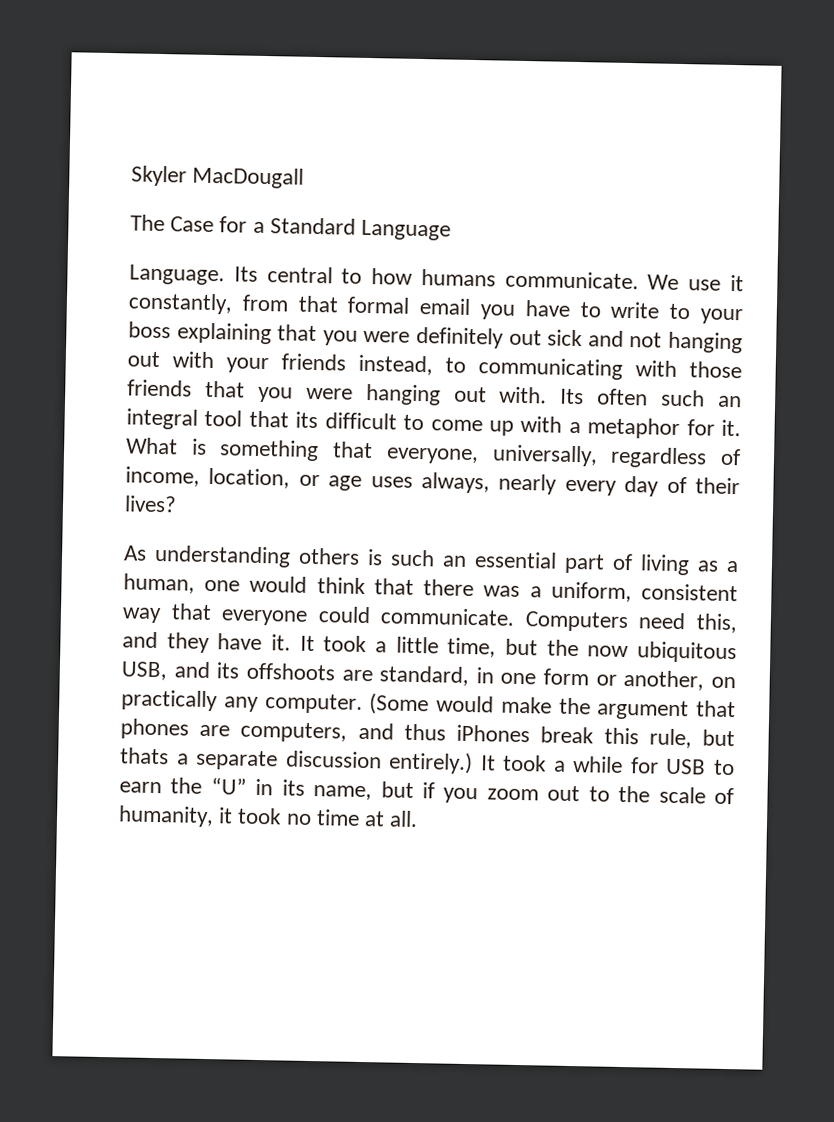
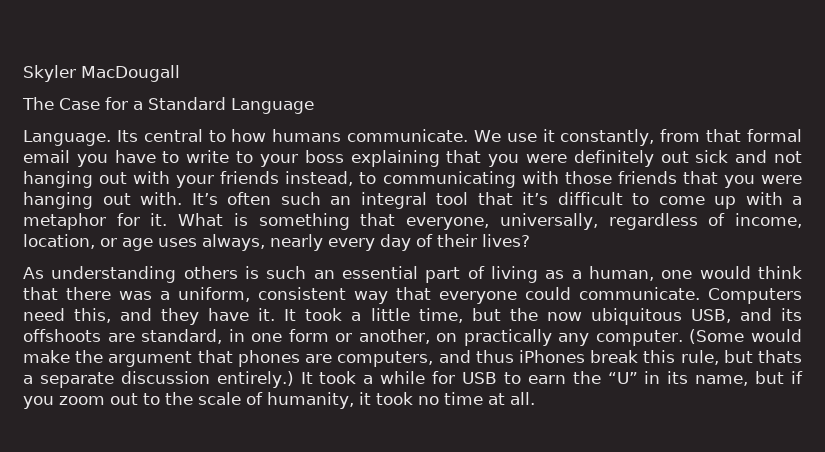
[560,388,585,405] Its -> [191,193,218,205] It’s
[295,411,319,429] its -> [522,192,548,205] it’s

